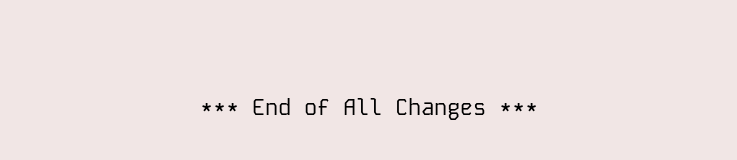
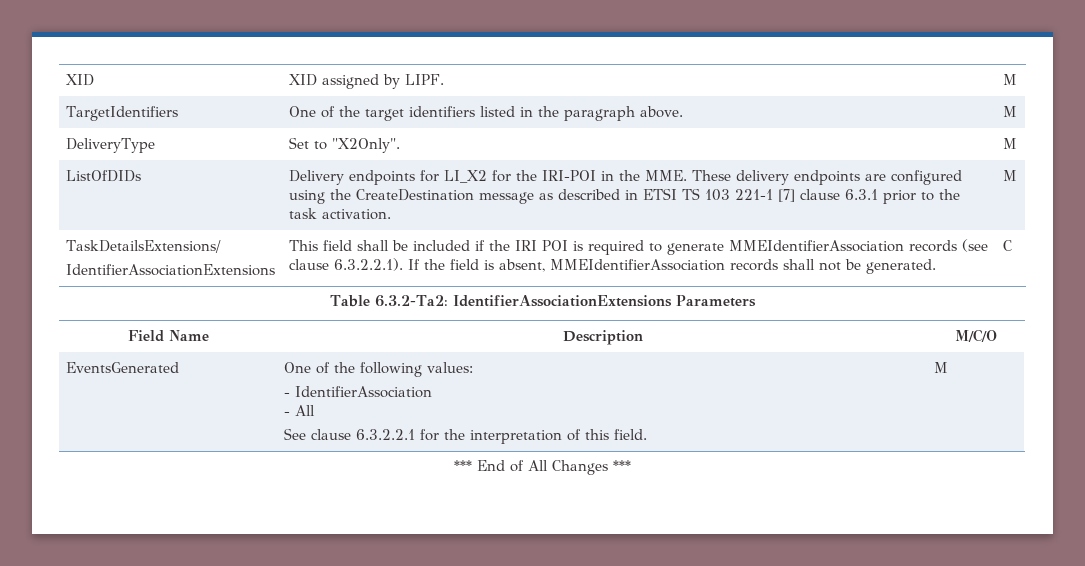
(199, 109) none -> [65,74,94,86] [288,74,444,89] [1002,74,1017,85] [65,106,178,121] [288,106,683,121] [1002,106,1017,117] [65,138,155,153] [288,137,400,153] [1002,138,1017,149] [65,170,141,182] [288,170,962,185] [288,188,960,204] [288,208,391,220] [1002,170,1017,181] [65,240,221,253] [65,264,275,276] [288,239,988,255] [288,258,936,274] [1002,240,1012,251] [330,295,756,307] [128,330,209,342] [562,330,643,345] [955,329,997,342] [65,362,179,373] [283,362,473,377] [283,386,432,398] [283,405,315,416] [283,428,647,444] [933,362,948,373] XID | XID assigned by LIPF. | M // TargetIdentifiers | One of the target identifiers listed in the paragraph above. | M // DeliveryType | Set to "X2Only". | M // ListOfDIDs | Delivery endpoints for LI_X2 for the IRI-POI in the MME. These delivery endpoints are configured using the CreateDestination message as described in ETSI TS 103 221-1 [7] clause 6.3.1 prior to the task activation. | M // TaskDetailsExtensions/ // IdentifierAssociationExtensions | This field shall be included if the IRI POI is required to generate MMEIdentifierAssociation records (see clause 6.3.2.2.1). If the field is absent, MMEIdentifierAssociation records shall not be generated. | C // Table 6.3.2-Ta2: IdentifierAssociationExtensions Parameters // Field Name | Description | M/C/O // EventsGenerated | One of the following values: // - IdentifierAssociation // - All // See clause 6.3.2.2.1 for the interpretation of this field. | M //

